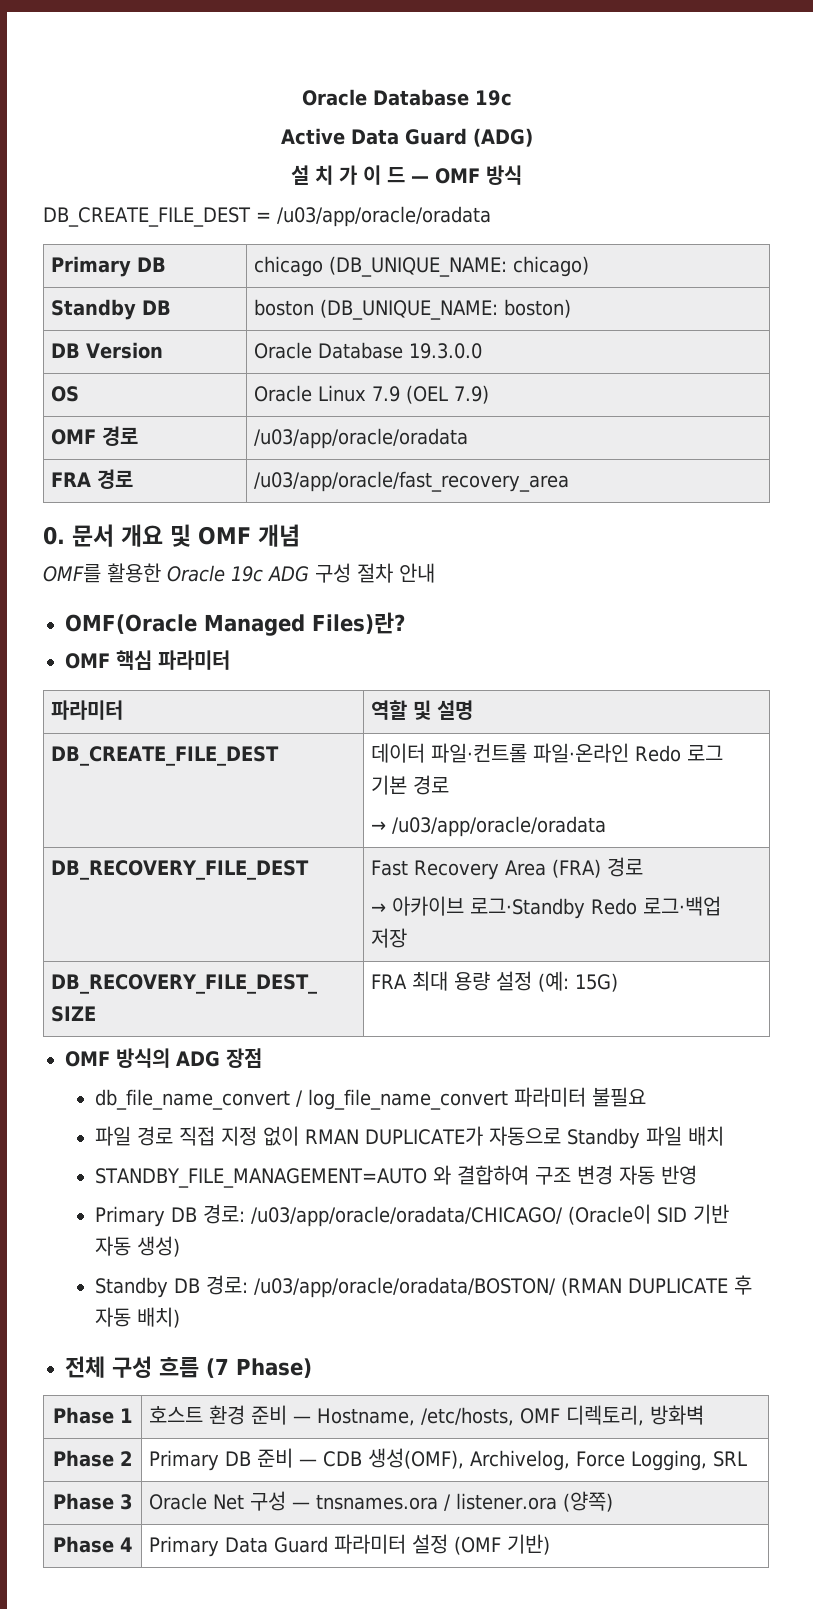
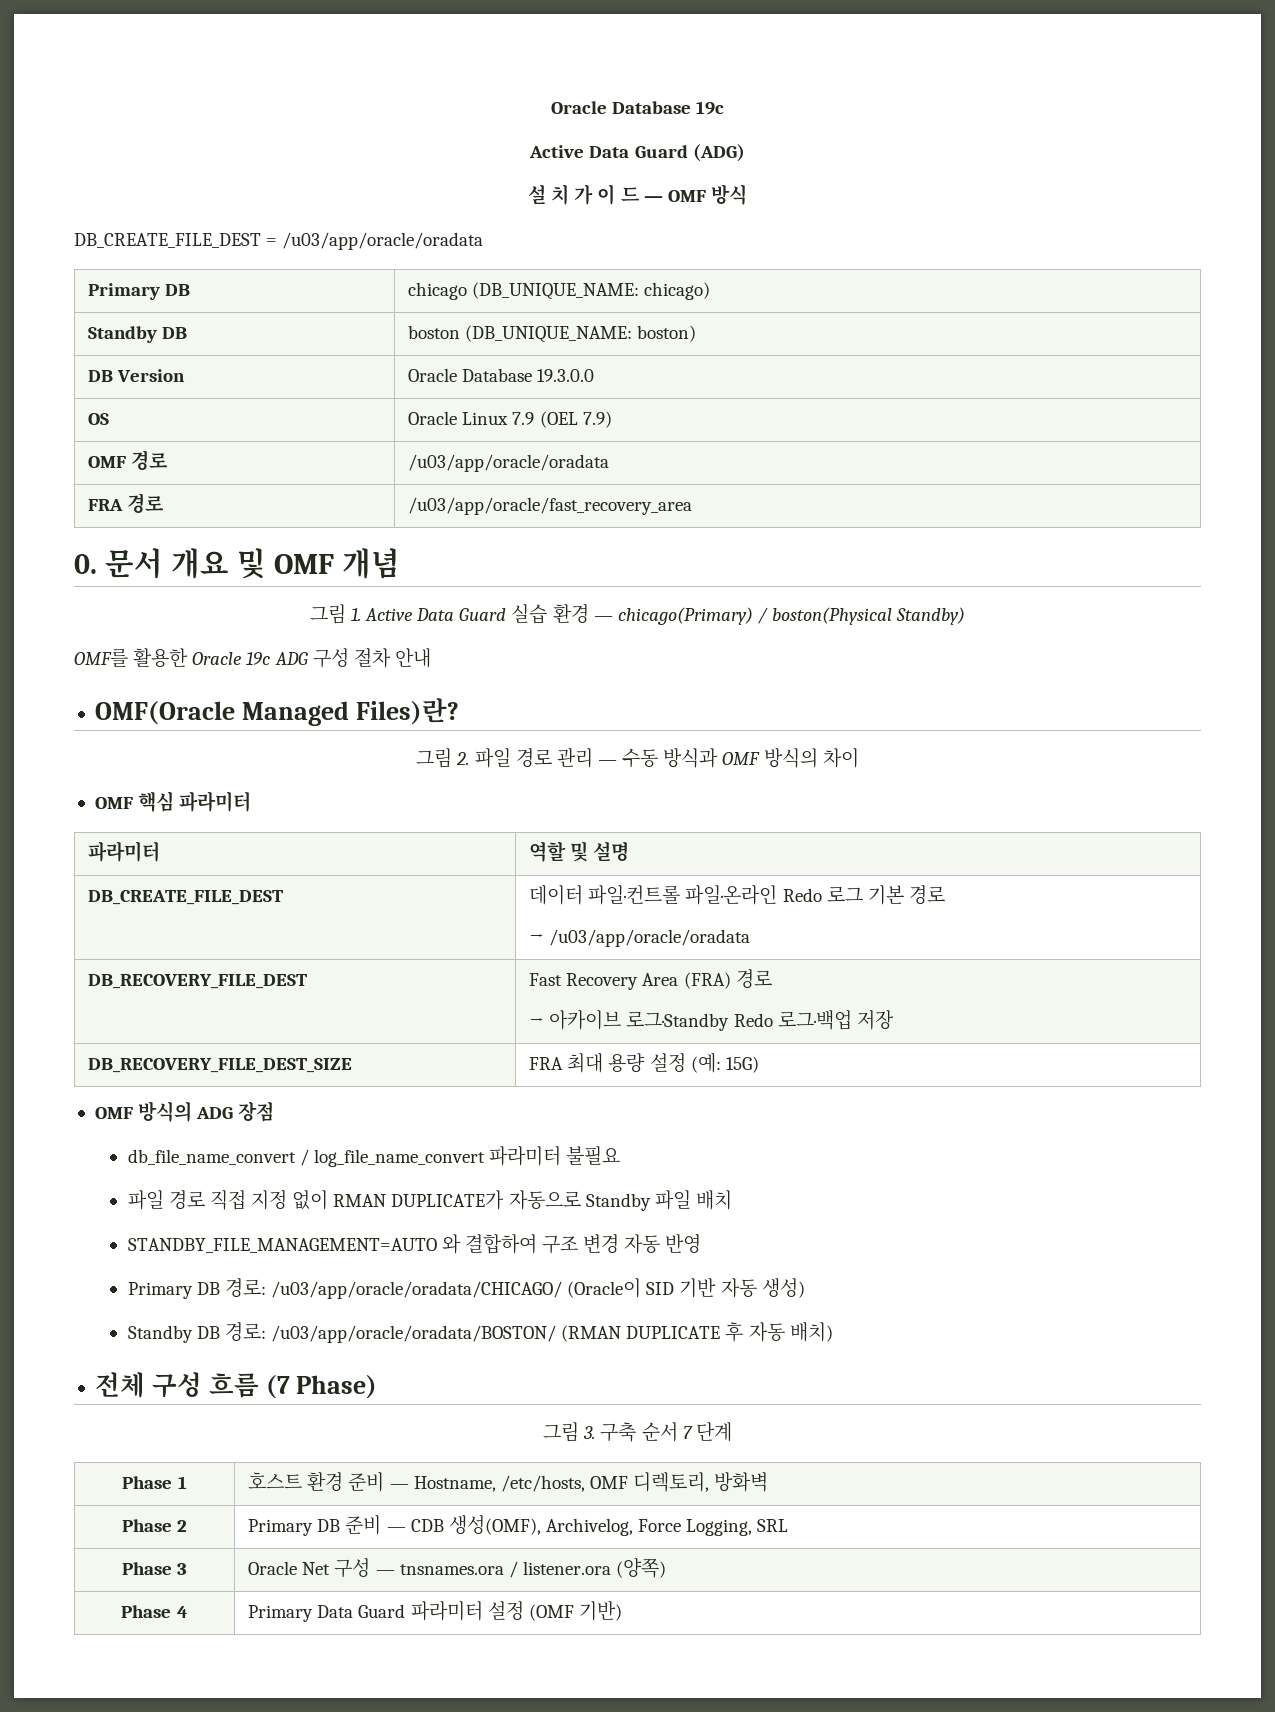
(300, 535) none -> [309,604,966,625] // 그림 1. Active Data Guard 실습 환경 — chicago(Primary) / boston(Physical Standby)
(405, 623) none -> [416,747,859,768] // 그림 2. 파일 경로 관리 — 수동 방식과 OMF 방식의 차이
(312, 1368) none -> [543,1422,732,1442] // 그림 3. 구축 순서 7 단계

